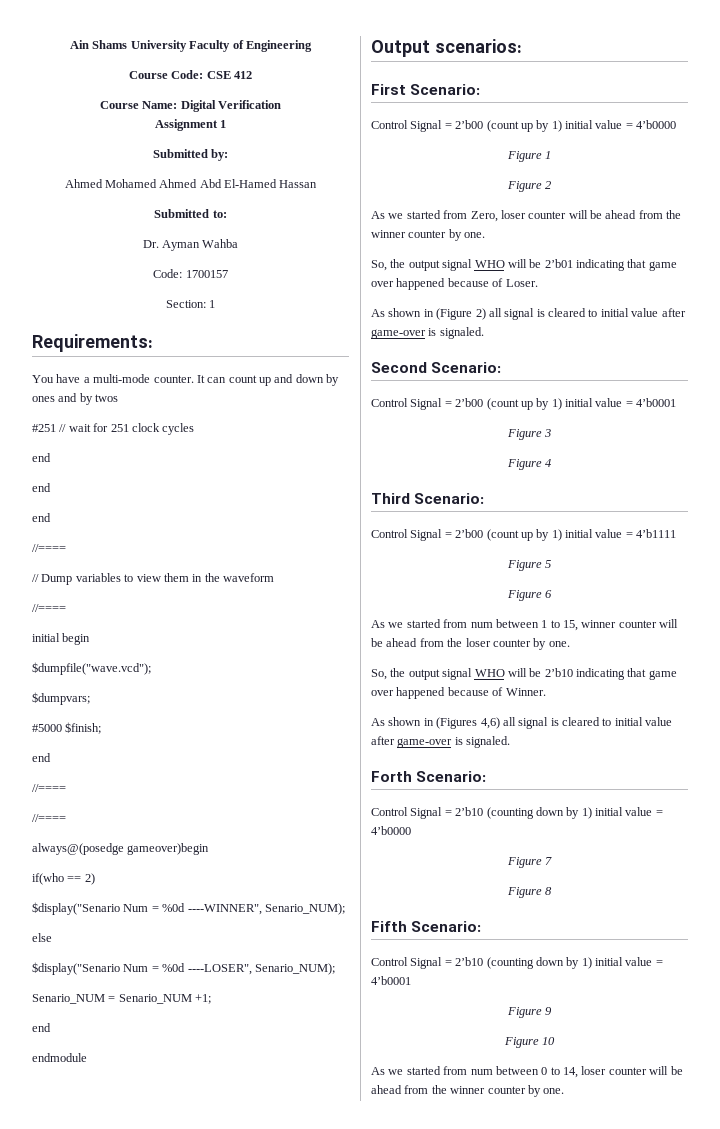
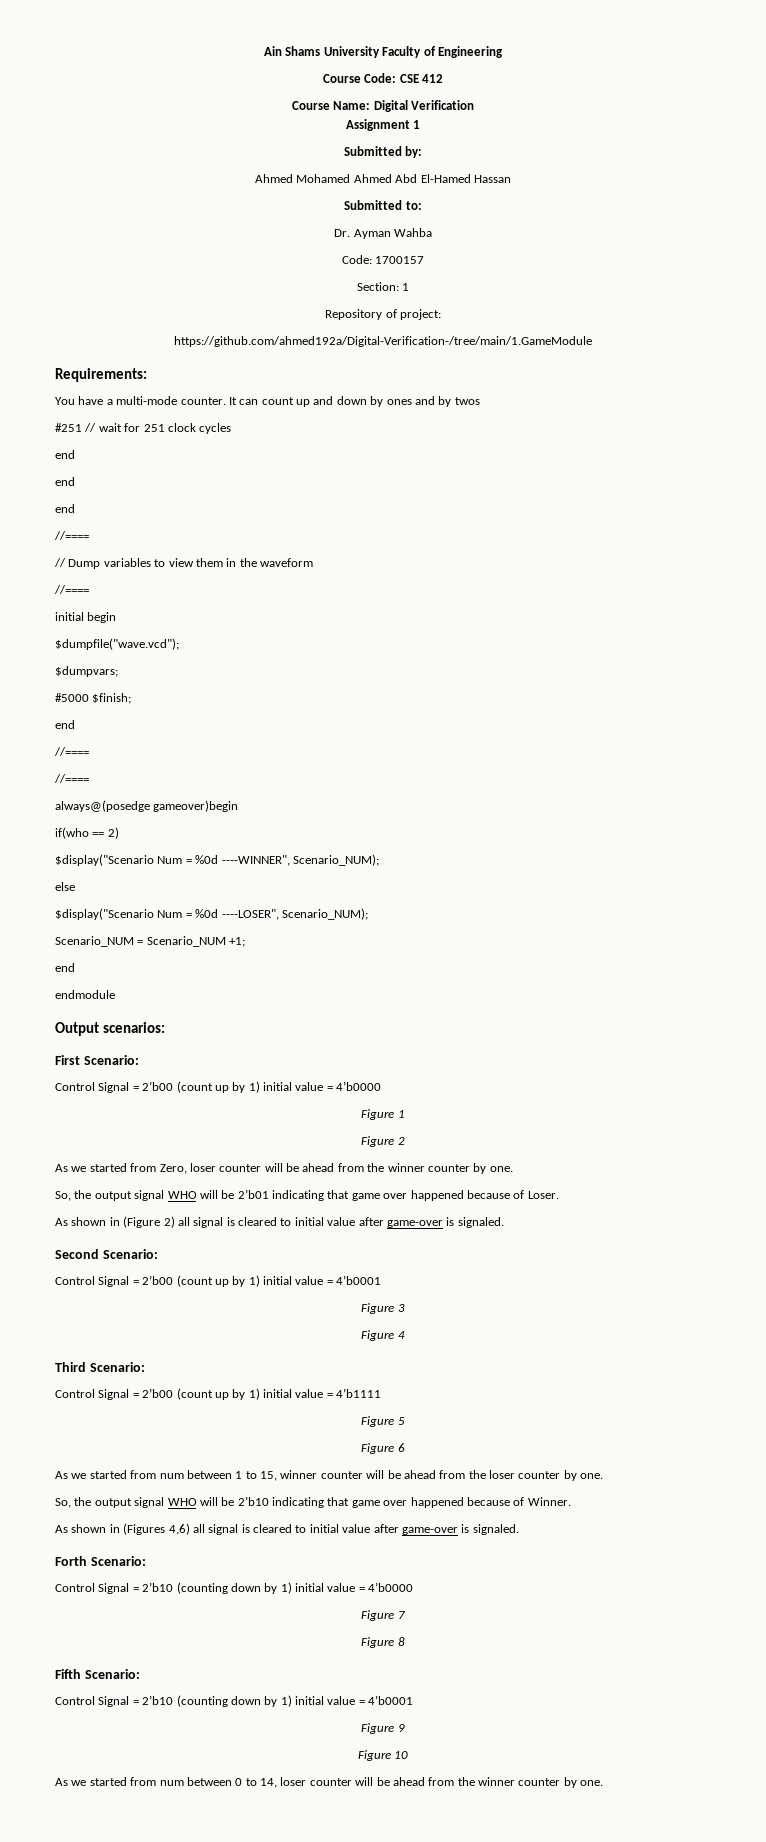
(216, 304) none -> [325,309,441,320] [174,336,592,347] // Repository of project: // https://github.com/ahmed192a/Digital-Verification-/tree/main/1.GameModule
[32,902,120,915] $display("Senario -> [55,854,154,866] $display("Scenario
[264,903,345,915] Senario_NUM); -> [292,854,379,866] Scenario_NUM);
[32,962,120,975] $display("Senario -> [55,908,154,920] $display("Scenario
[254,963,335,975] [32,994,192,1004] Senario_NUM); // Senario_NUM = Senario_NUM -> [281,908,368,920] [55,936,226,947] Scenario_NUM); // Scenario_NUM = Scenario_NUM

